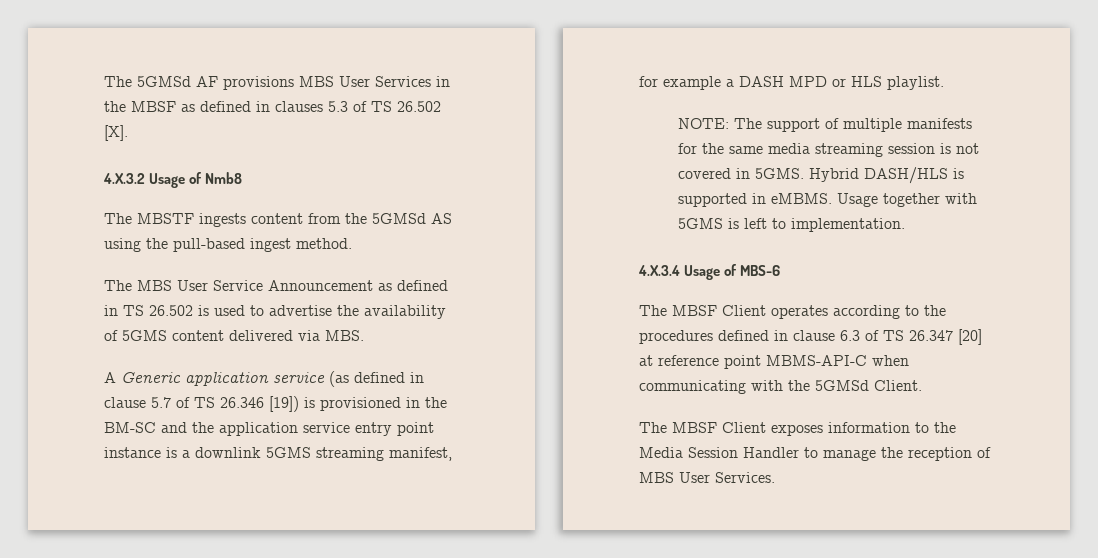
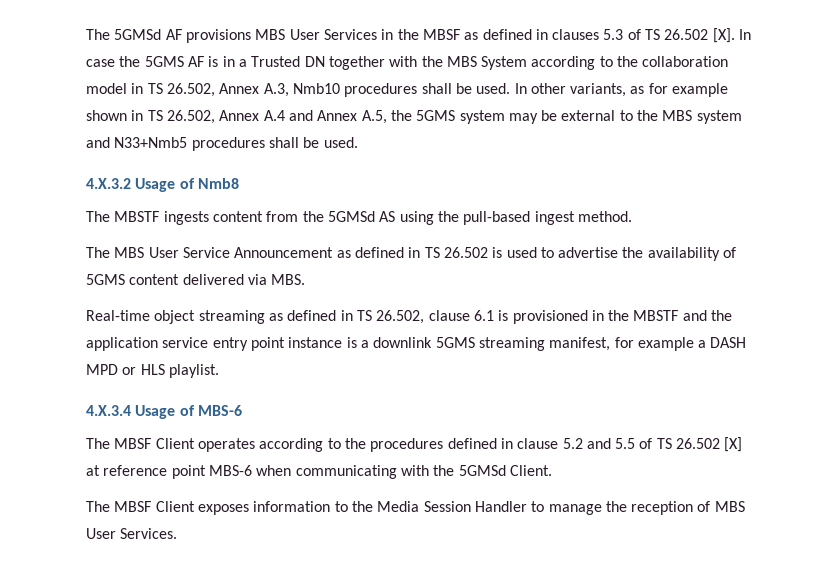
(128, 133) none -> [739,29,752,40] [86,56,729,70] [86,83,729,97] [86,110,742,124] [86,137,358,151] In case the 5GMS AF is in a Trusted DN together with the MBS System according to the collaboration model in TS 26.502, Annex A.3, Nmb10 procedures shall be used. In other variants, as for example shown in TS 26.502, Annex A.4 and Annex A.5, the 5GMS system may be external to the MBS system and N33+Nmb5 procedures shall be used.
[104,371,424,387] [104,396,299,412] A Generic application service (as defined in clause 5.7 of TS 26.346 [19]) -> [86,310,494,324] Real-time object streaming as defined in TS 26.502, clause 6.1
[104,422,156,433] BM-SC -> [633,310,679,321] MBSTF
[677,118,972,132] [677,143,979,157] [677,167,964,184] [677,193,977,207] [677,218,905,232] // NOTE: The support of multiple manifests for the same media streaming session is not covered in 5GMS. Hybrid DASH/HLS is supported in eMBMS. Usage together with 5GMS is left to implementation. -> (219, 371) none
[840,329,982,345] 6.3 of TS 26.347 [20] -> [562,437,743,452] 5.2 and 5.5 of TS 26.502 [X]
[766,355,867,366] MBMS-API-C -> [208,465,252,476] MBS-6

